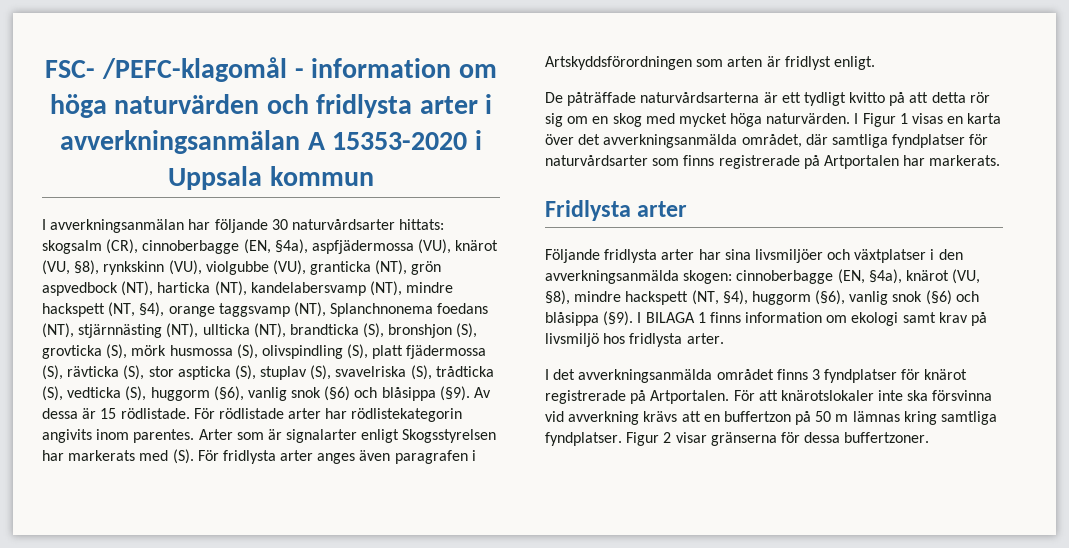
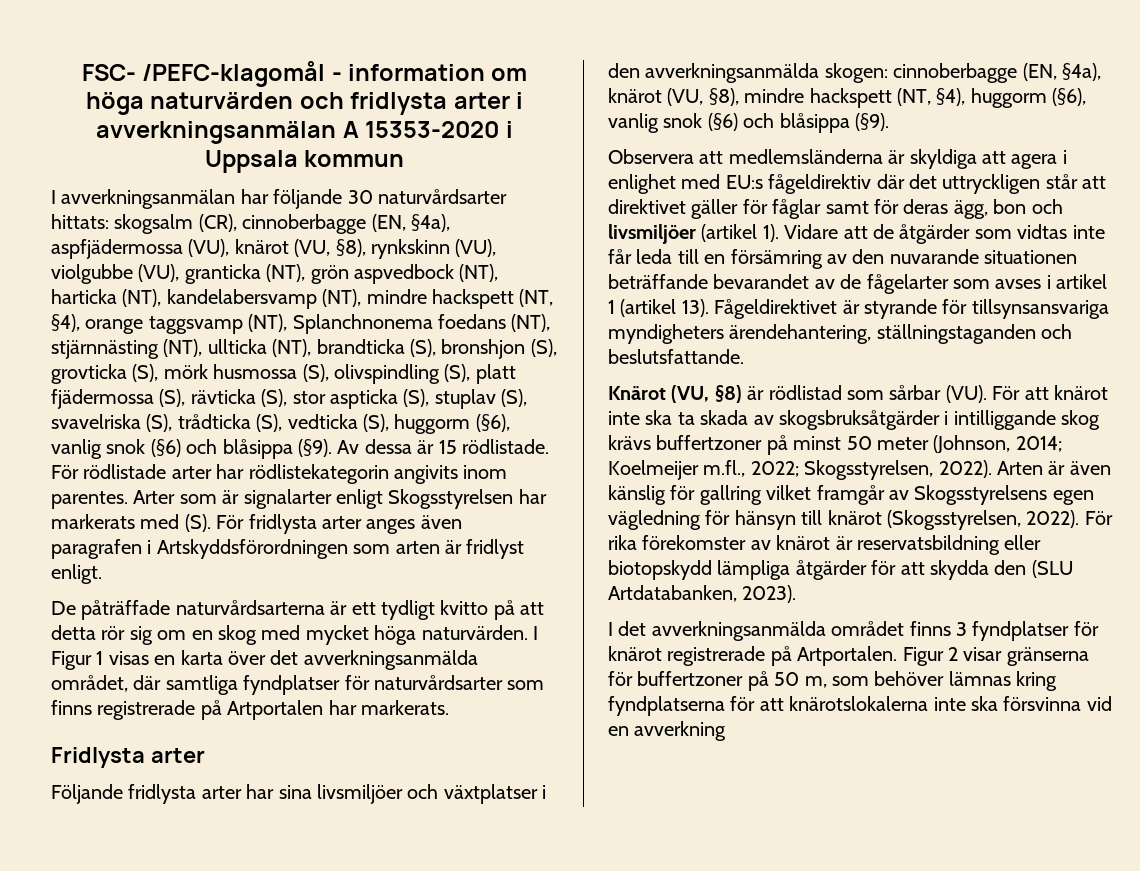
[637,312,988,326] [545,333,724,347] I BILAGA 1 finns information om ekologi samt krav på livsmiljö hos fridlysta arter. -> [608,149,1067,169] [608,174,1107,194] [608,199,1063,219] [608,224,1105,244] [608,249,1078,269] [608,274,1108,294] [608,299,1109,319] [608,324,1073,344] [608,349,744,364] [608,385,1108,403] [608,410,1101,430] [608,435,1062,455] [608,460,1111,480] [608,485,1094,505] [608,510,1113,530] [608,535,1042,555] [608,560,1073,580] [608,585,797,603] // Observera att medlemsländerna är skyldiga att agera i enlighet med EU:s fågeldirektiv där det uttryckligen står att direktivet gäller för fåglar samt för deras ägg, bon och livsmiljöer (artikel 1). Vidare att de åtgärder som vidtas inte får leda till en försämring av den nuvarande situationen beträffande bevarandet av de fågelarter som avses i artikel 1 (artikel 13). Fågeldirektivet är styrande för tillsynsansvariga myndigheters ärendehantering, ställningstaganden och beslutsfattande. // Knärot (VU, §8) är rödlistad som sårbar (VU). För att knärot inte ska ta skada av skogsbruksåtgärder i intilliggande skog krävs buffertzoner på minst 50 meter (Johnson, 2014; Koelmeijer m.fl., 2022; Skogsstyrelsen, 2022). Arten är även känslig för gallring vilket framgår av Skogsstyrelsens egen vägledning för hänsyn till knärot (Skogsstyrelsen, 2022). För rika förekomster av knärot är reservatsbildning eller biotopskydd lämpliga åtgärder för att skydda den (SLU Artdatabanken, 2023).
[733,390,993,401] [545,411,998,425] [545,432,622,446] För att knärotslokaler inte ska försvinna vid avverkning krävs att en buffertzon på 50 m lämnas kring samtliga fyndplatser. -> (898, 656) none
[804,432,930,443] dessa buffertzoner. -> [637,671,1058,691] [608,696,1112,716] [608,721,727,741] buffertzoner på 50 m, som behöver lämnas kring fyndplatserna för att knärotslokalerna inte ska försvinna vid en avverkning

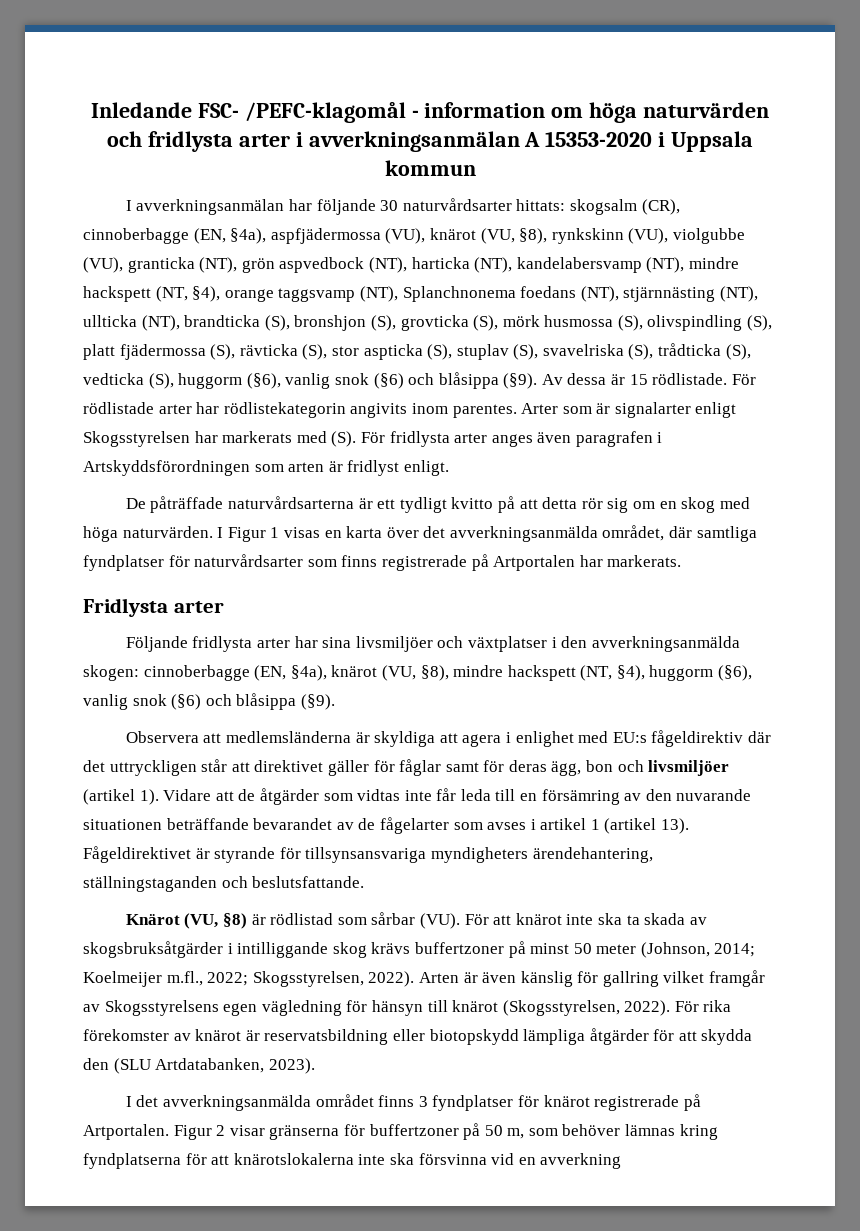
(81, 72) none -> [90,102,192,118] Inledande
[305,625,369,645] mycket -> (750, 503) none

